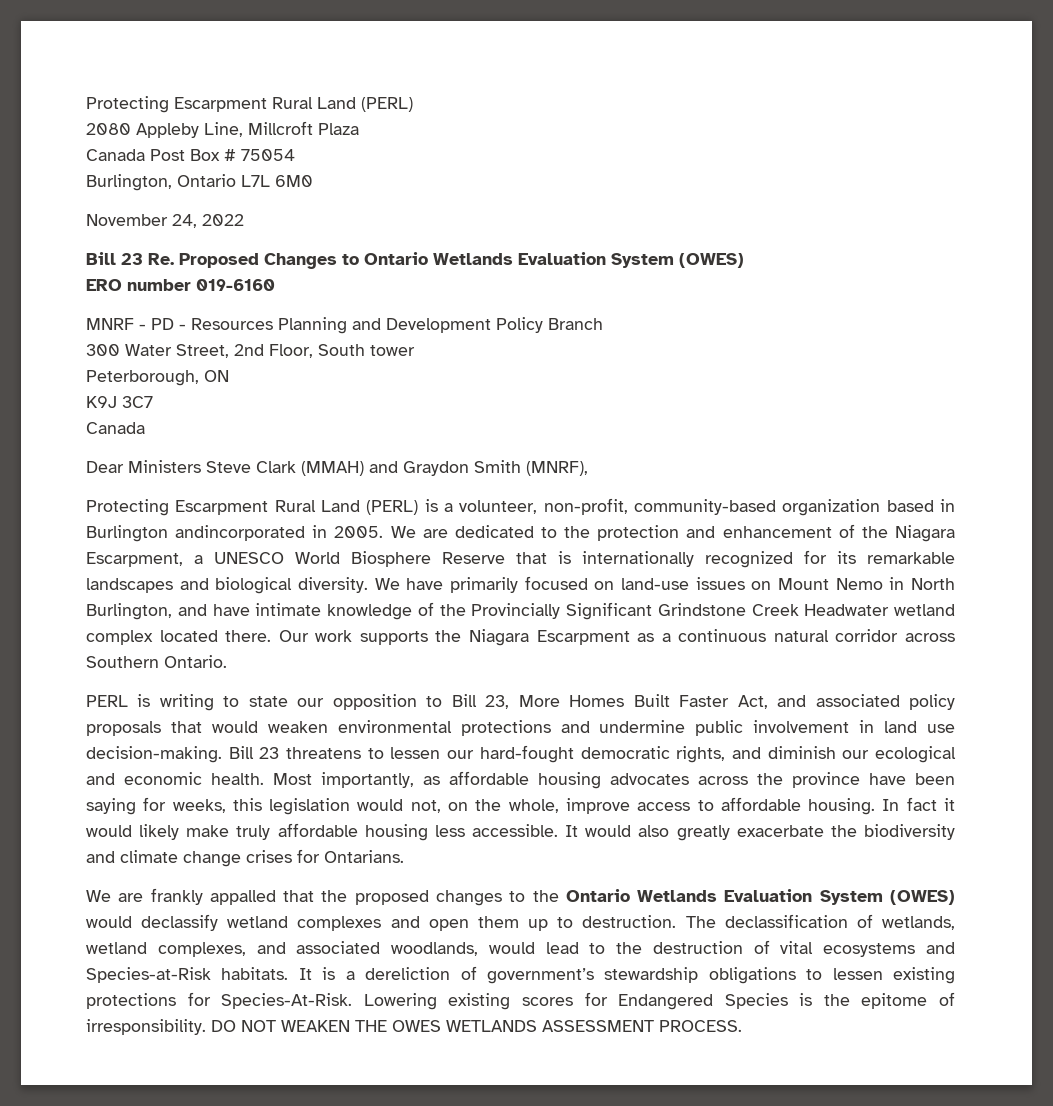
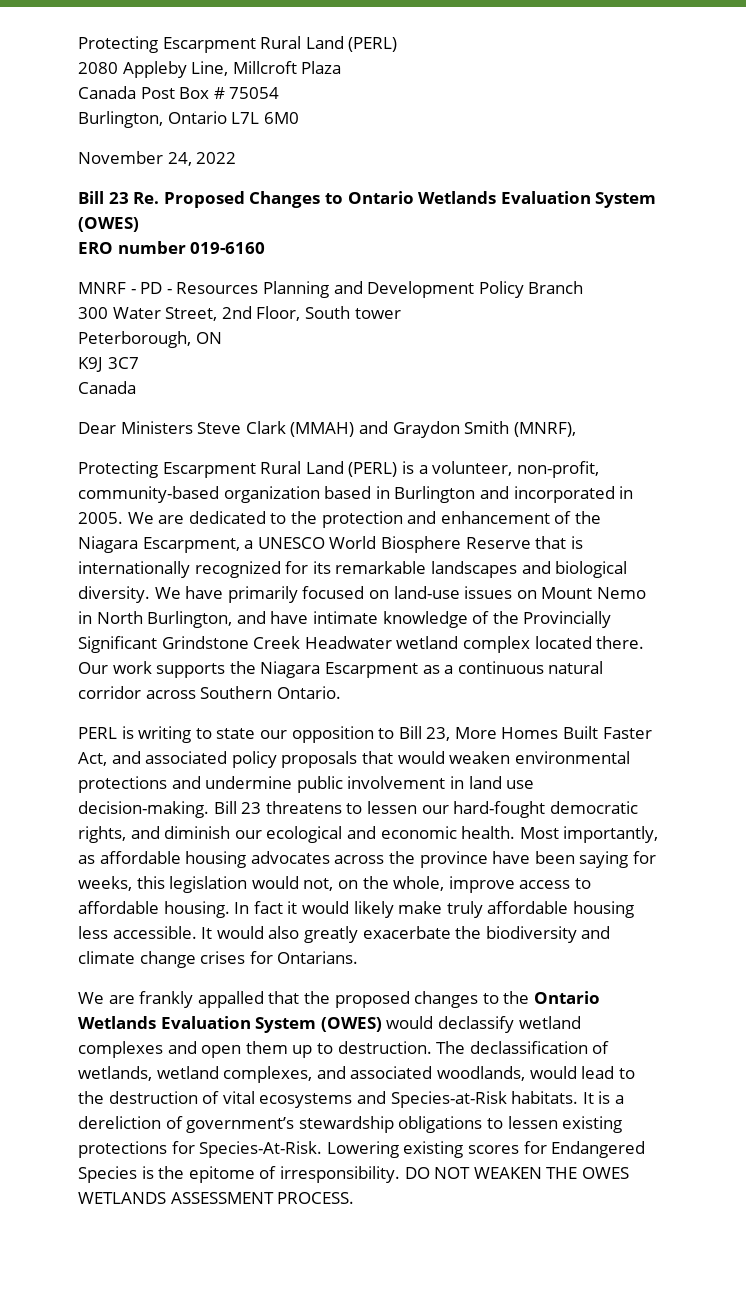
[175,525,306,541] andincorporated -> [479,486,615,503] and incorporated

